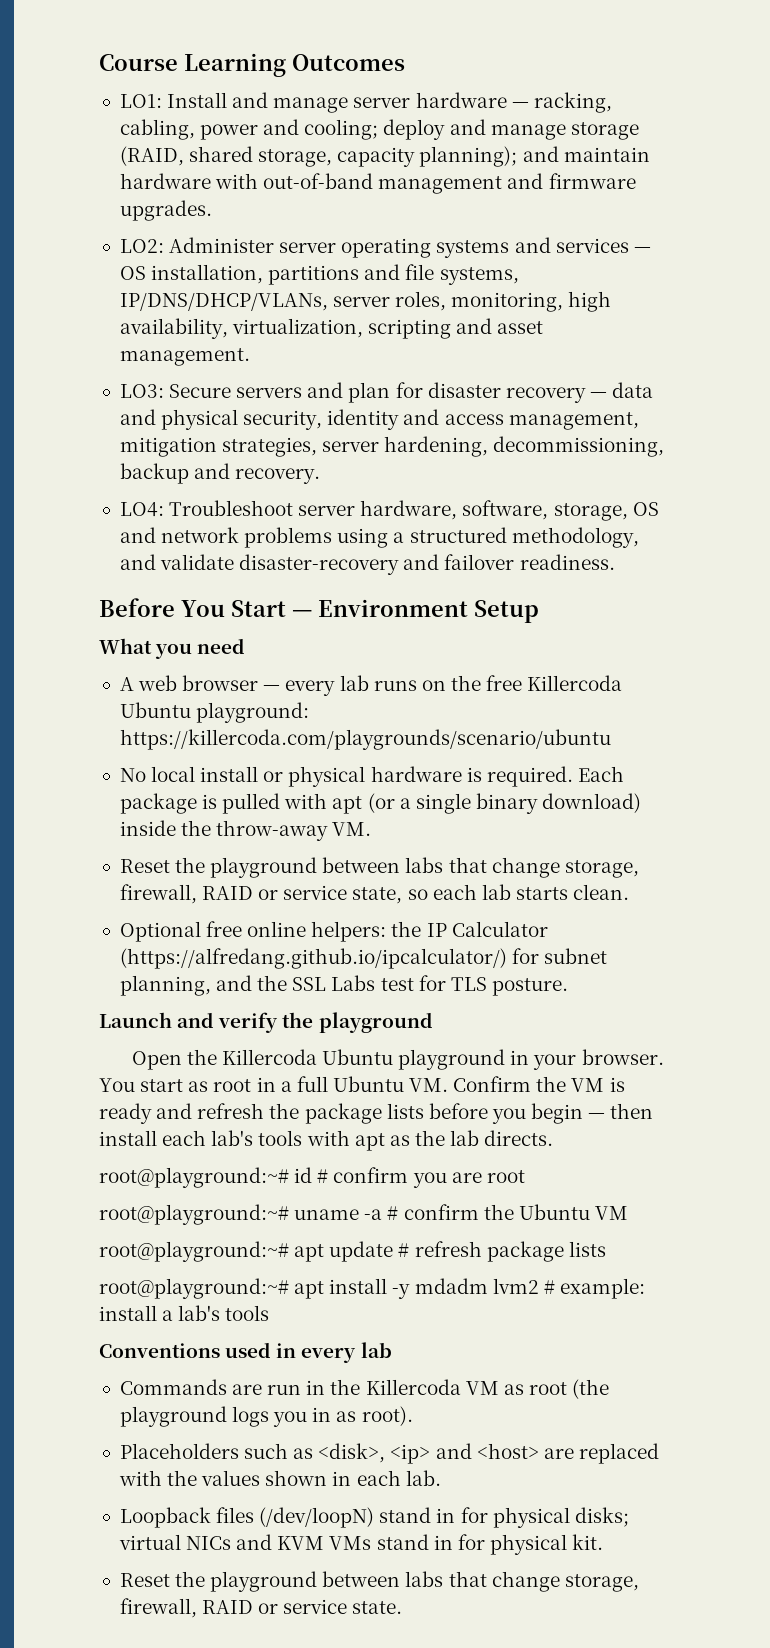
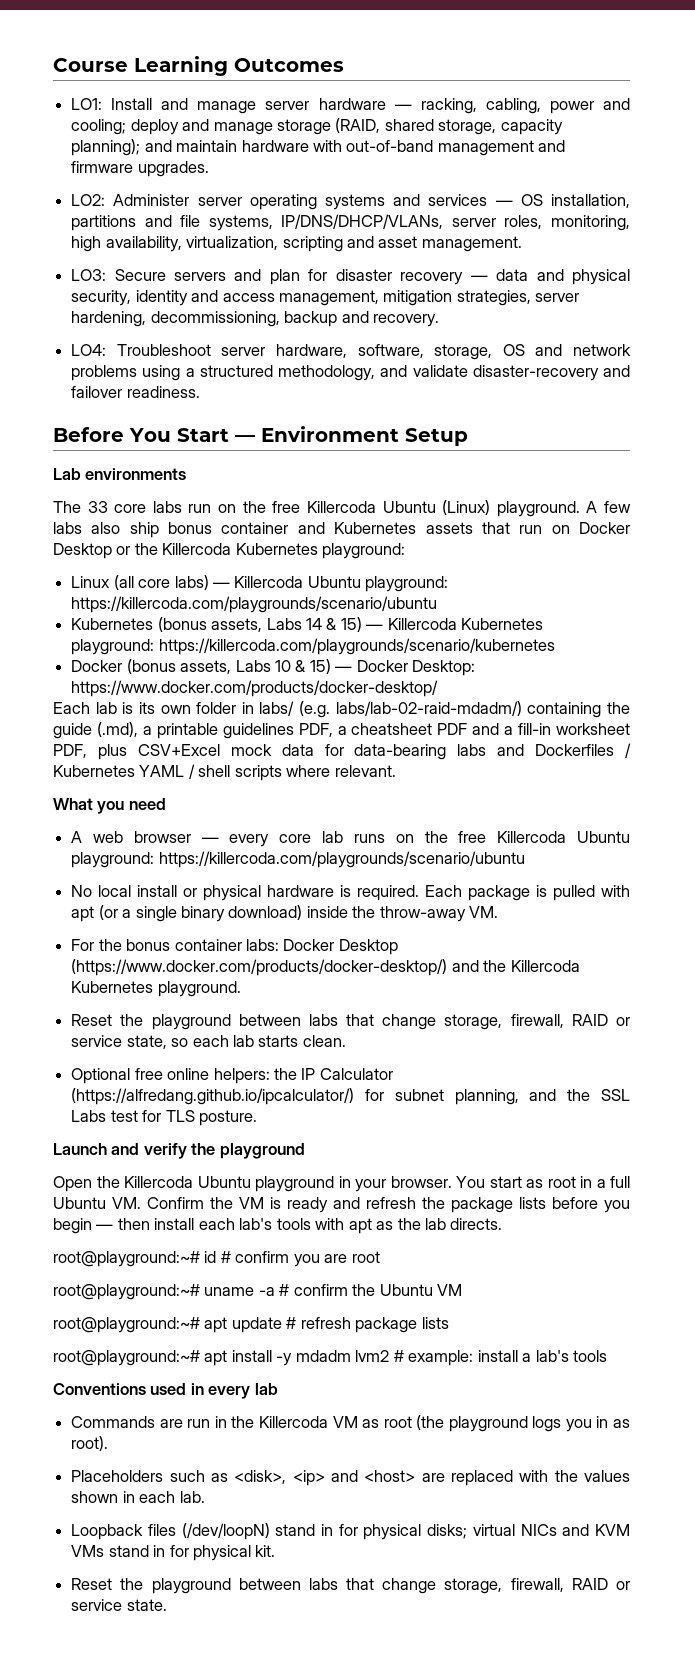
(539, 611) none -> [53,468,187,480] [53,500,632,517] [53,522,631,538] [53,543,406,559] [71,575,449,592] [71,596,438,613] [71,617,544,632] [71,638,555,655] [71,659,476,676] [71,680,439,697] [53,701,630,718] [53,722,630,739] [53,743,631,760] [53,764,396,781] // Lab environments // The 33 core labs run on the free Killercoda Ubuntu (Linux) playground. A few labs also ship bonus container and Kubernetes assets that run on Docker Desktop or the Killercoda Kubernetes playground: // Linux (all core labs) — Killercoda Ubuntu playground: https://killercoda.com/playgrounds/scenario/ubuntu // Kubernetes (bonus assets, Labs 14 & 15) — Killercoda Kubernetes playground: https://killercoda.com/playgrounds/scenario/kubernetes // Docker (bonus assets, Labs 10 & 15) — Docker Desktop: https://www.docker.com/products/docker-desktop/ // Each lab is its own folder in labs/ (e.g. labs/lab-02-raid-mdadm/) containing the guide (.md), a printable guidelines PDF, a cheatsheet PDF and a fill-in worksheet PDF, plus CSV+Excel mock data for data-bearing labs and Dockerfiles / Kubernetes YAML / shell scripts where relevant.
(336, 688) none -> [279,834,312,843] core
(372, 829) none -> [71,939,398,955] [71,959,580,976] [71,981,241,997] // For the bonus container labs: Docker Desktop (https://www.docker.com/products/docker-desktop/) and the Killercoda Kubernetes playground.

